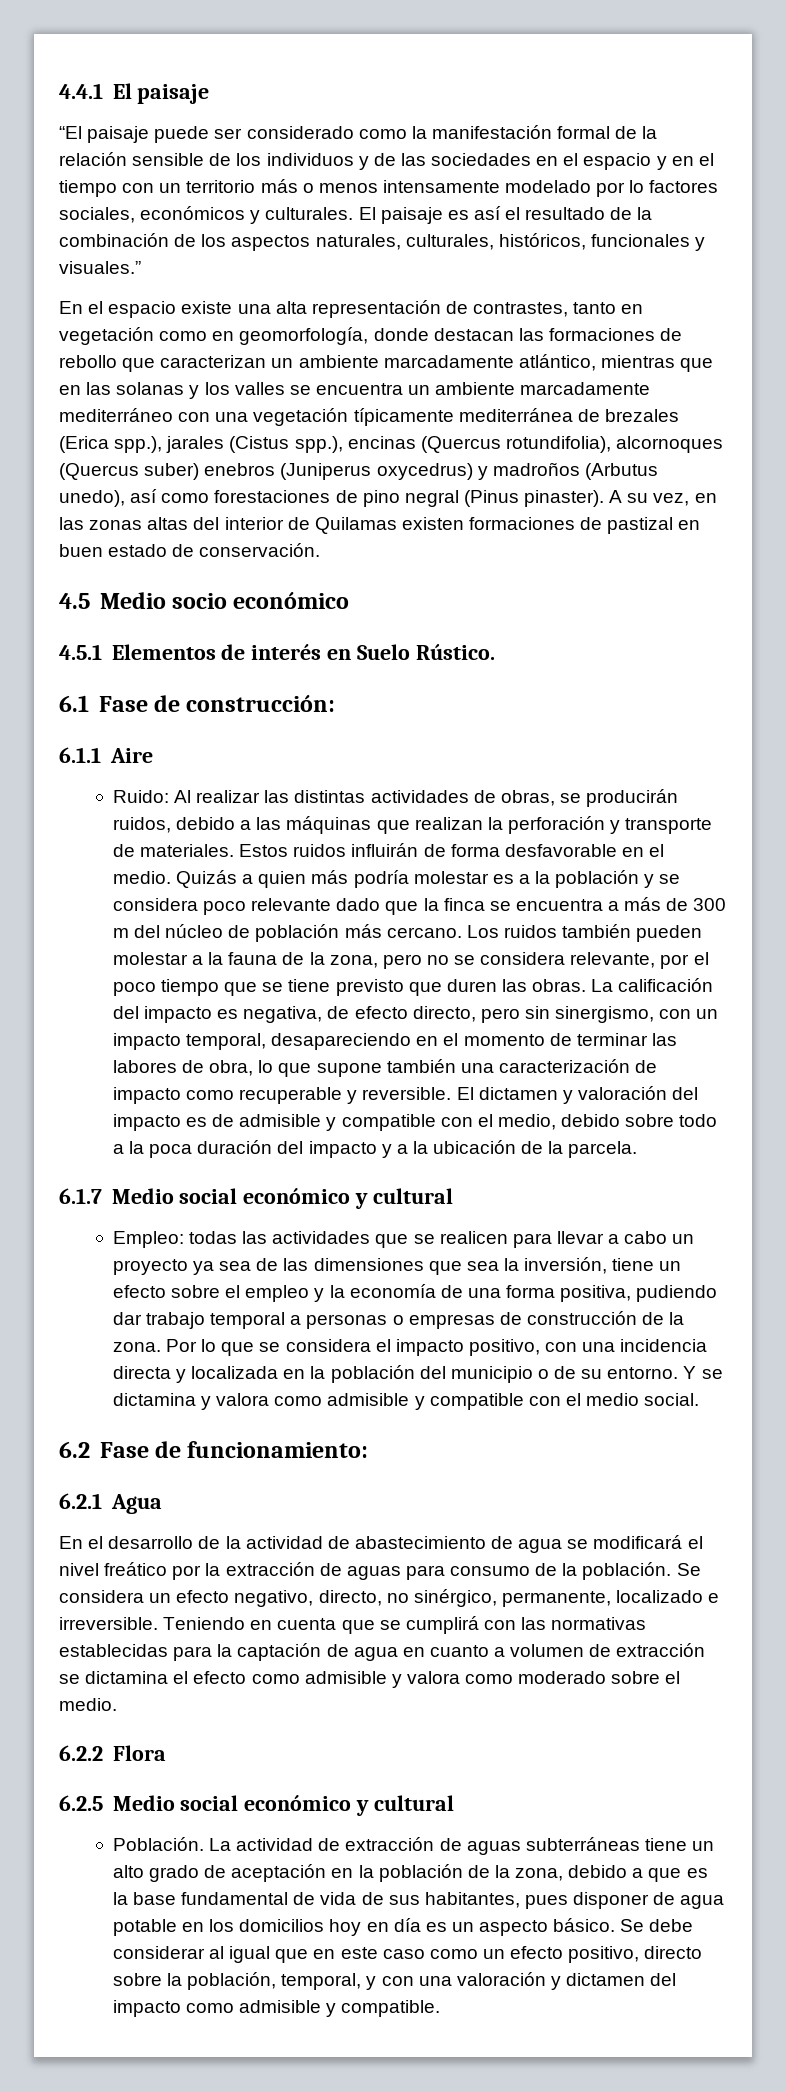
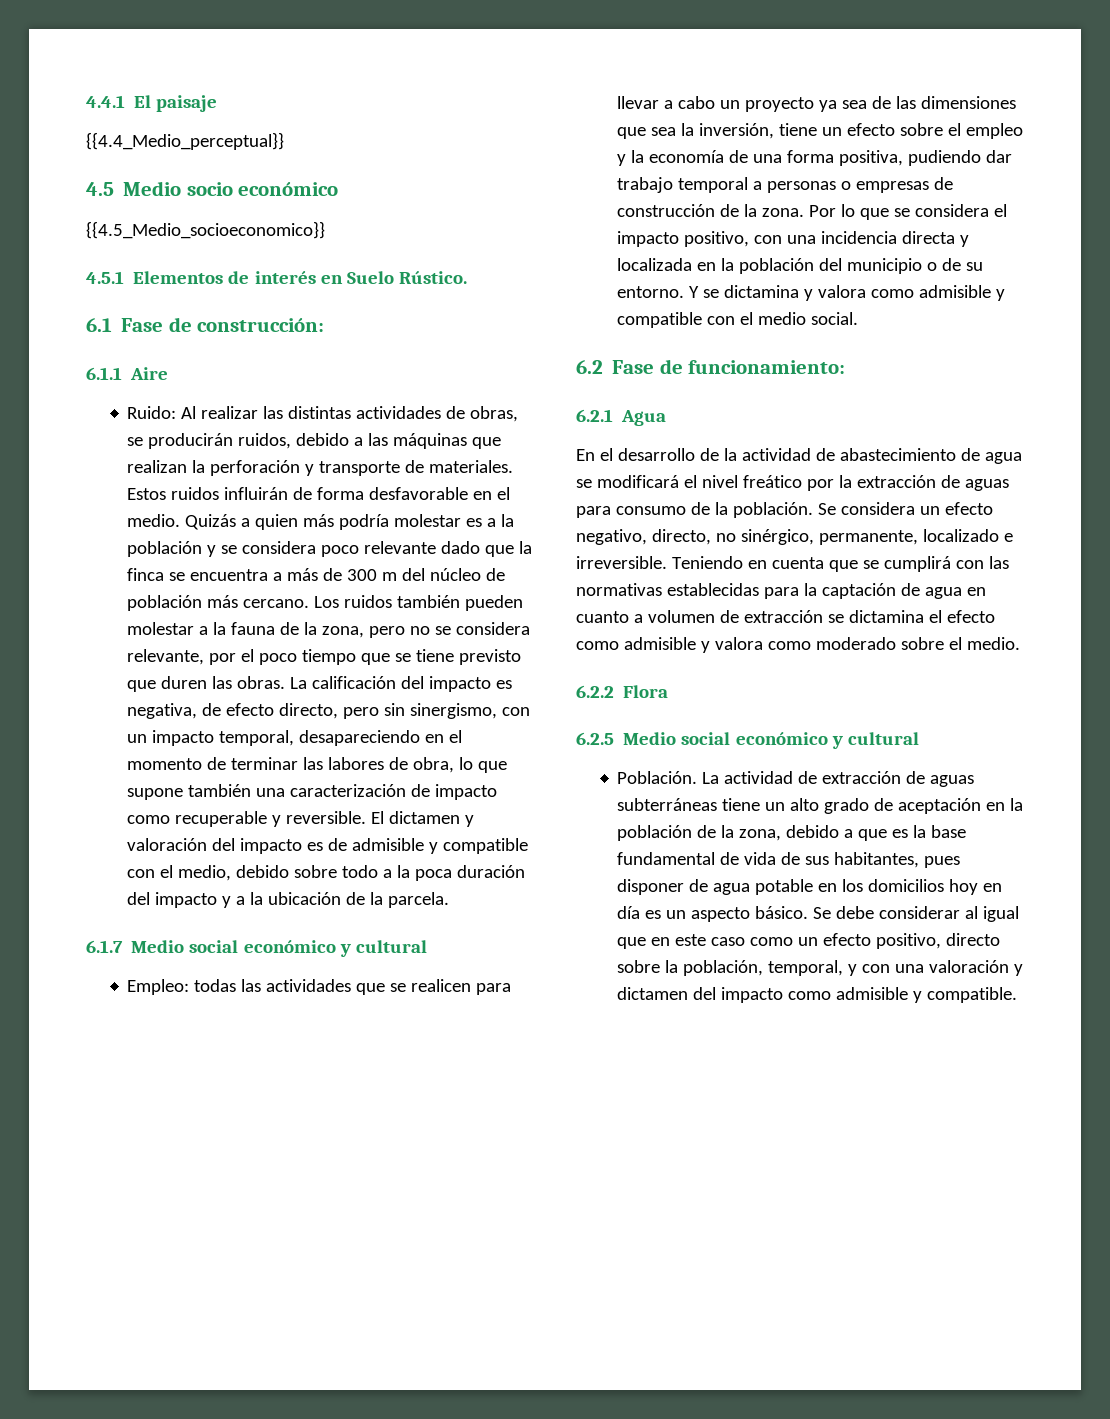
[59,125,658,143] [59,152,714,170] [59,179,719,197] [59,206,653,224] [59,233,706,251] [59,261,141,274] [59,300,644,318] [59,327,683,345] [59,354,714,372] [59,382,651,399] [59,408,679,426] [59,436,724,453] [59,462,658,480] [59,489,717,507] [59,517,701,534] [59,543,321,557] “El paisaje puede ser considerado como la manifestación formal de la relación sensible de los individuos y de las sociedades en el espacio y en el tiempo con un territorio más o menos intensamente modelado por lo factores sociales, económicos y culturales. El paisaje es así el resultado de la combinación de los aspectos naturales, culturales, históricos, funcionales y visuales.” // En el espacio existe una alta representación de contrastes, tanto en vegetación como en geomorfología, donde destacan las formaciones de rebollo que caracterizan un ambiente marcadamente atlántico, mientras que en las solanas y los valles se encuentra un ambiente marcadamente mediterráneo con una vegetación típicamente mediterránea de brezales (Erica spp.), jarales (Cistus spp.), encinas (Quercus rotundifolia), alcornoques (Quercus suber) enebros (Juniperus oxycedrus) y madroños (Arbutus unedo), así como forestaciones de pino negral (Pinus pinaster). A su vez, en las zonas altas del interior de Quilamas existen formaciones de pastizal en buen estado de conservación. -> [86,132,284,150] {{4.4_Medio_perceptual}}
(350, 600) none -> [86,221,325,239] // {{4.5_Medio_socioeconomico}}

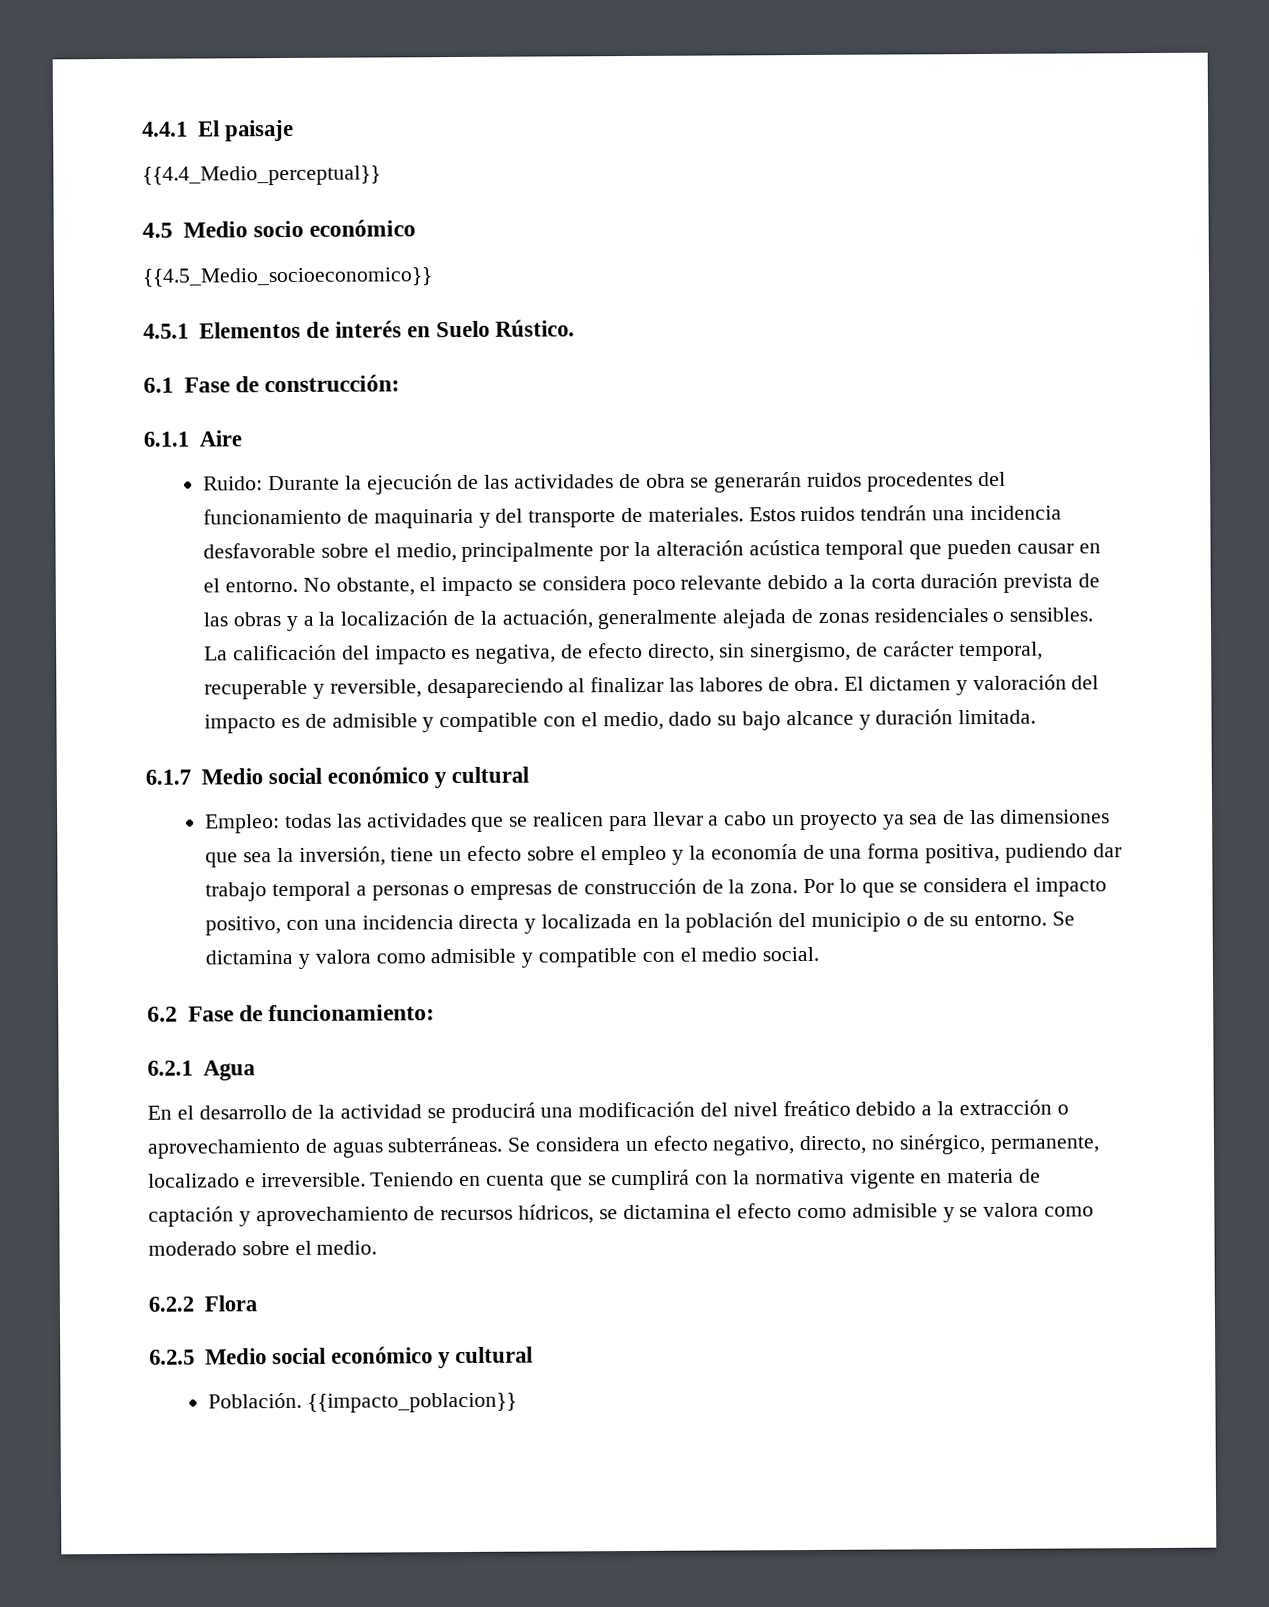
[181,406,519,422] [127,433,502,449] [127,460,315,476] Al realizar las distintas actividades de obras, se producirán ruidos, debido a las máquinas que realizan la perforación y -> [267,471,1006,495] [203,508,524,529] Durante la ejecución de las actividades de obra se generarán ruidos procedentes del funcionamiento de maquinaria y del
[224,487,511,500] [127,514,515,530] [127,541,533,557] [127,568,506,581] [127,595,524,611] [127,622,531,638] [127,649,522,665] [127,676,286,692] influirán de forma desfavorable en el medio. Quizás a quien más podría molestar es a la población y se considera poco relevante dado que la finca se encuentra a más de 300 m del núcleo de población más cercano. Los ruidos también pueden molestar a la fauna de la zona, pero no se considera relevante, por el poco tiempo que se tiene previsto que duren las obras. -> [860,505,1062,521] [203,539,1101,562] [203,572,1101,597] [203,607,1094,632] tendrán una incidencia desfavorable sobre el medio, principalmente por la alteración acústica temporal que pueden causar en el entorno. No obstante, el impacto se considera poco relevante debido a la corta duración prevista de las obras y a la localización de la actuación, generalmente alejada de zonas residenciales o sensibles.
[343,707,380,719] pero -> (715, 652) none
[502,707,531,716] [127,730,463,746] [127,757,508,773] [127,784,498,800] [127,811,367,827] con un impacto temporal, desapareciendo en el momento de terminar las labores de obra, lo que supone también una caracterización de impacto como recuperable y reversible. -> [856,641,1043,662] [204,676,840,700] de carácter temporal, recuperable y reversible, desapareciendo al finalizar las labores de obra.
[236,865,526,881] [127,892,450,908] debido sobre todo a la poca duración del impacto y a la ubicación de la parcela. -> [668,709,1037,731] dado su bajo alcance y duración limitada.
[689,286,720,298] Y se -> [1052,911,1076,926] Se
[815,448,1022,464] [576,475,1009,491] [576,502,813,518] de abastecimiento de agua se modificará el nivel freático por la extracción de aguas para consumo de la población. -> [426,1099,1069,1124] [147,1136,504,1159] se producirá una modificación del nivel freático debido a la extracción o aprovechamiento de aguas subterráneas.
[988,556,1009,569] [576,583,986,599] [576,610,823,623] las normativas establecidas para la captación de agua en cuanto a volumen de extracción -> [733,1168,1042,1189] [148,1204,595,1227] la normativa vigente en materia de captación y aprovechamiento de recursos hídricos,
(710, 647) none -> [959,1207,979,1218] se
[702,771,975,787] [617,798,1024,814] [617,825,967,841] [617,852,961,868] [617,879,1003,895] [617,906,1020,922] [617,933,1001,949] [617,960,1024,976] [617,987,1018,1003] La actividad de extracción de aguas subterráneas tiene un alto grado de aceptación en la población de la zona, debido a que es la base fundamental de vida de sus habitantes, pues disponer de agua potable en los domicilios hoy en día es un aspecto básico. Se debe considerar al igual que en este caso como un efecto positivo, directo sobre la población, temporal, y con una valoración y dictamen del impacto como admisible y compatible. -> [306,1392,517,1413] {{impacto_poblacion}}

